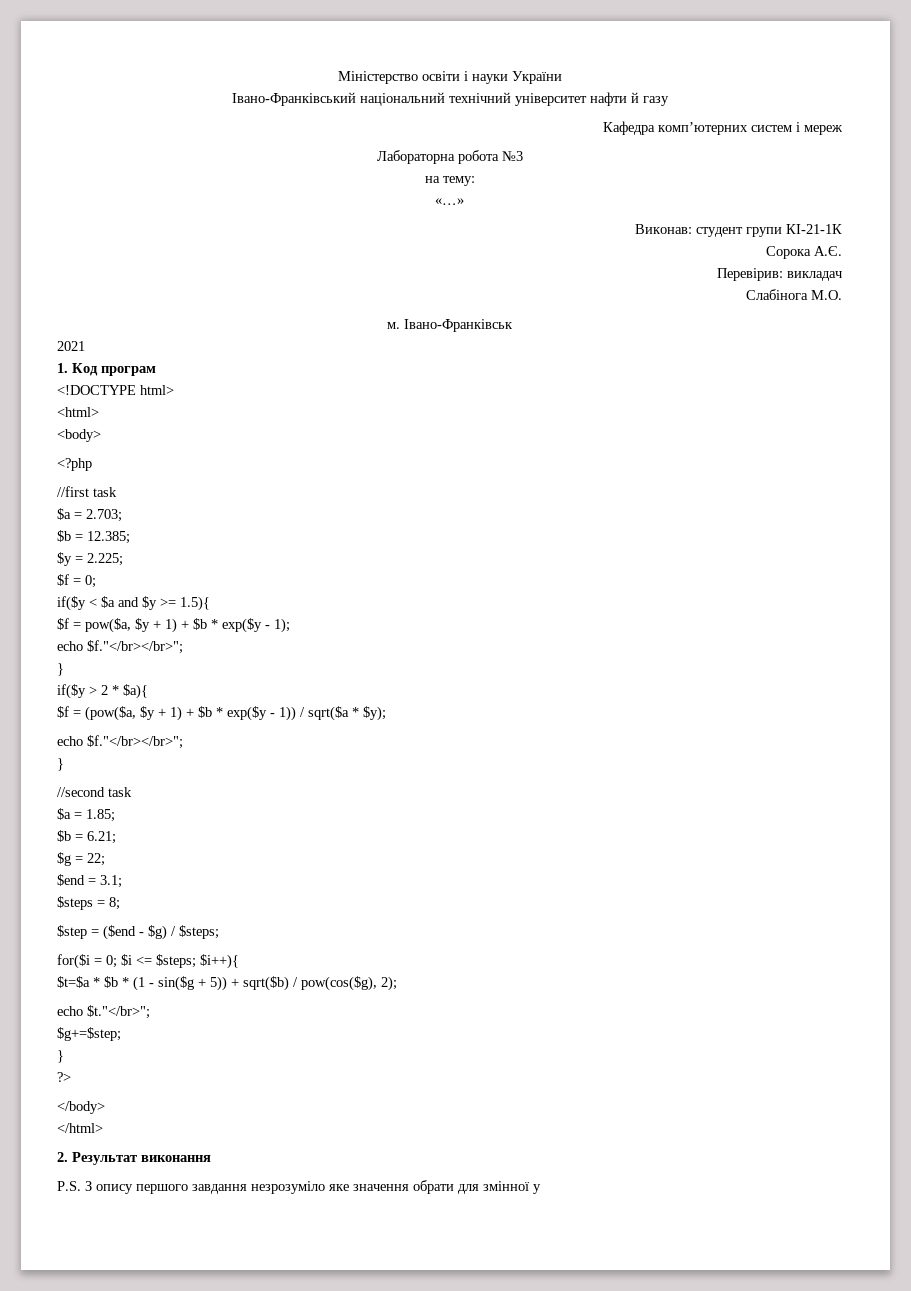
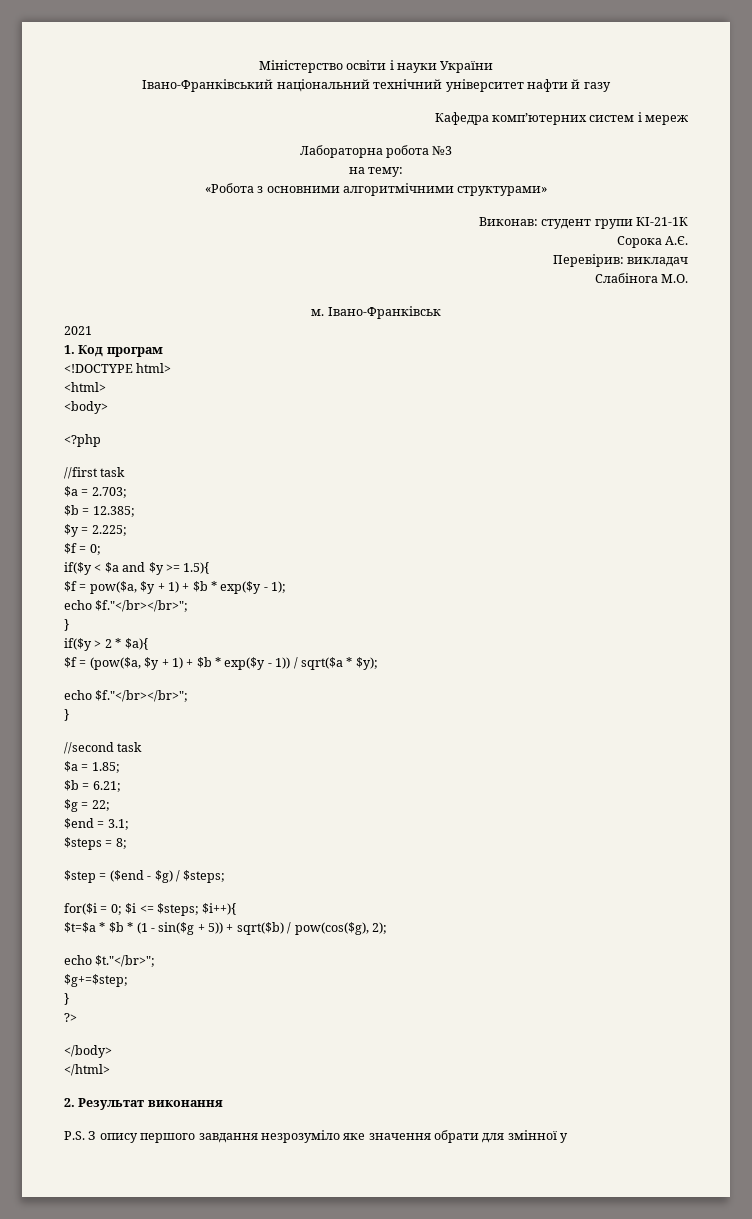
[435,198,464,205] «…» -> [204,183,548,196] «Робота з основними алгоритмічними структурами»

